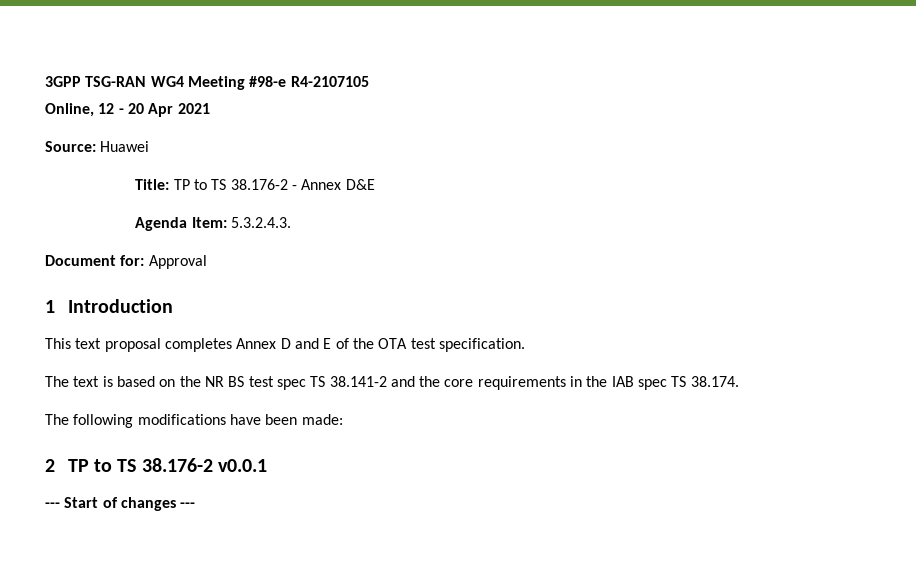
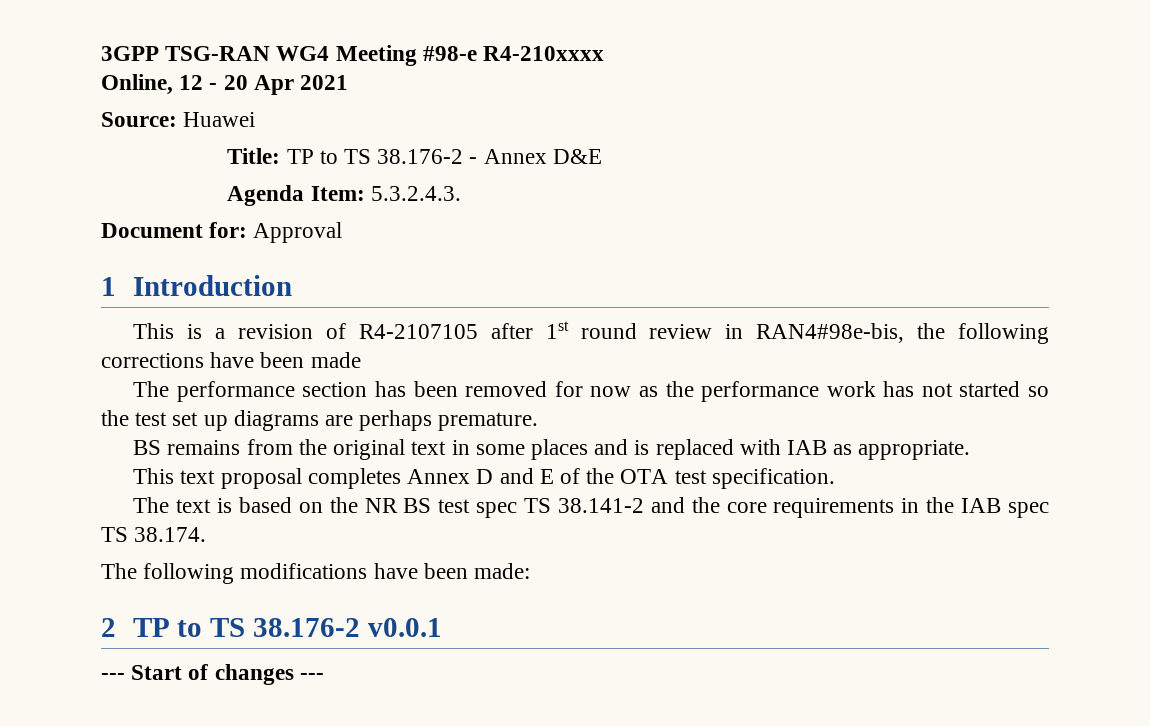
[290,76,369,87] R4-2107105 -> [483,46,605,61] R4-210xxxx
(173, 306) none -> [133,321,1049,344] [101,352,361,368] [133,381,1050,402] [101,410,539,431] [133,439,971,460] // This is a revision of R4-2107105 after 1st round review in RAN4#98e-bis, the following corrections have been made // The performance section has been removed for now as the performance work has not started so the test set up diagrams are perhaps premature. // BS remains from the original text in some places and is replaced with IAB as appropriate.

